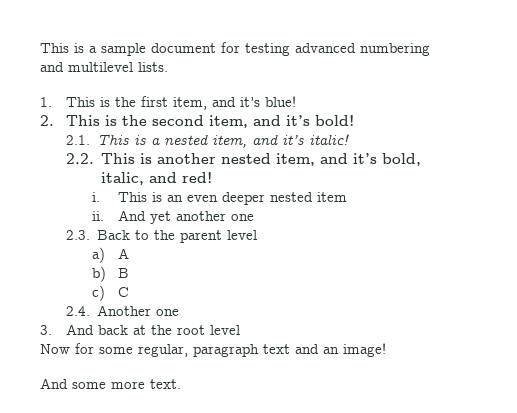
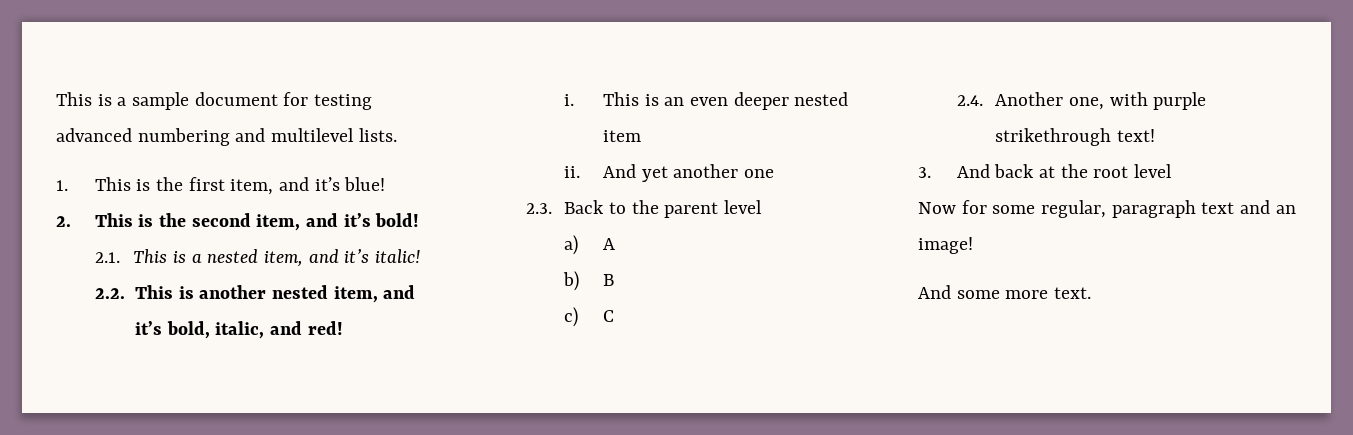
[156,309,180,316] one -> [1068,92,1207,110] [995,128,1155,146] one, with purple strikethrough text!

